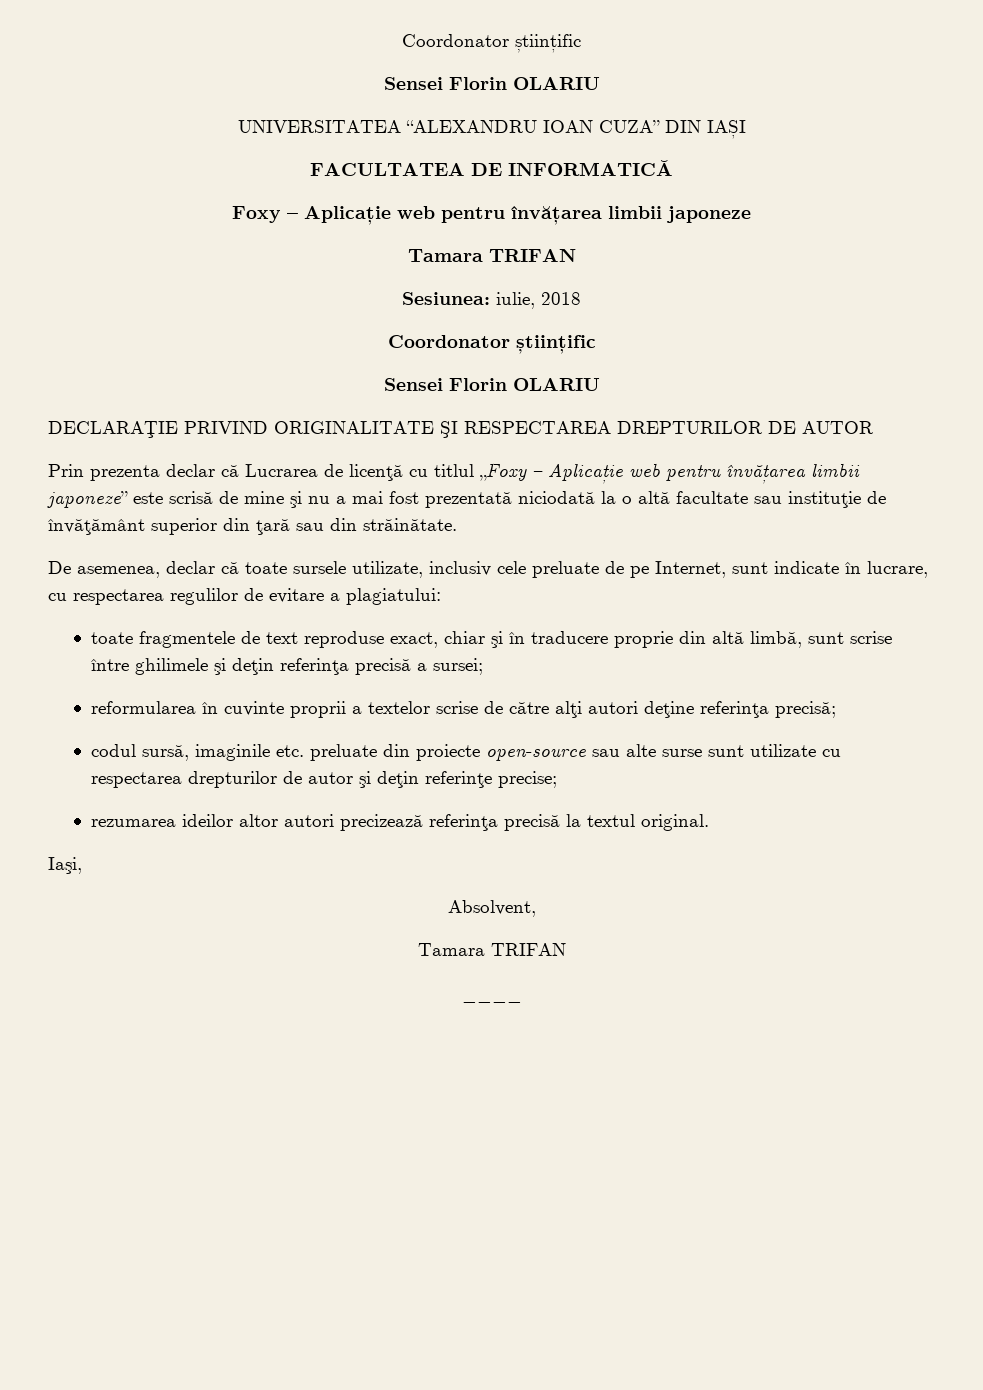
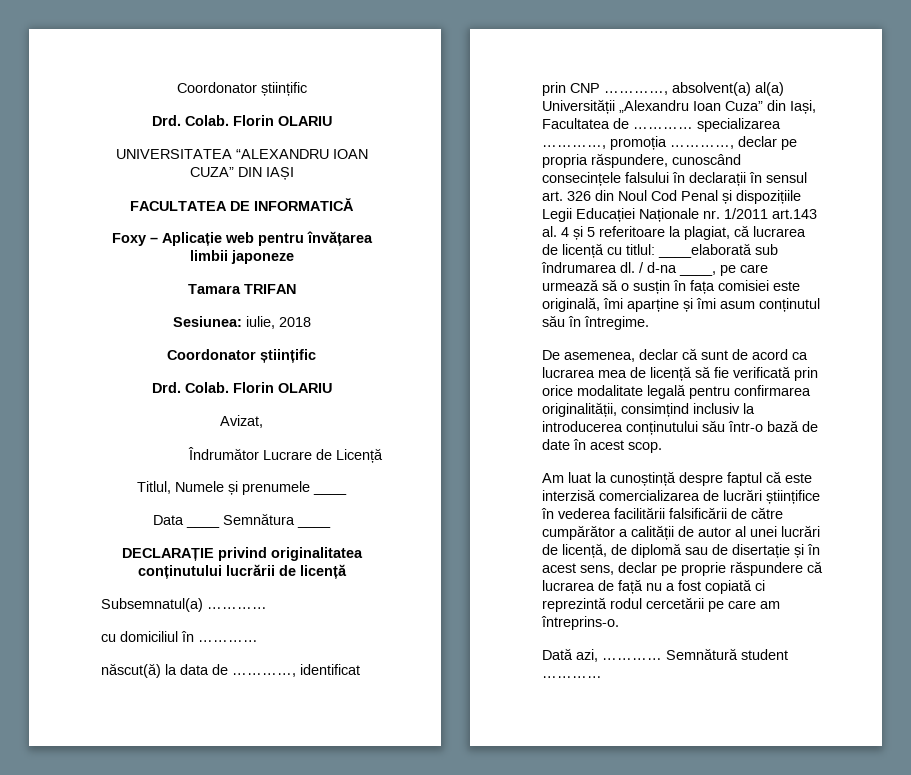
[402,34,581,53] [383,77,443,90] Coordonator științific // Sensei -> [176,82,307,96] [151,115,229,126] Coordonator științific // Drd. Colab.
[383,378,600,391] [48,421,873,438] [48,463,860,484] [47,491,886,508] [48,518,457,535] [48,561,928,578] [48,588,441,605] [91,631,893,648] [91,658,484,675] [91,701,837,718] [91,744,842,761] [91,771,558,788] [91,814,710,831] [48,857,82,874] [447,900,536,917] [417,943,566,956] [461,999,522,1003] Sensei Florin OLARIU // DECLARAŢIE PRIVIND ORIGINALITATE ŞI RESPECTAREA DREPTURILOR DE AUTOR // Prin prezenta declar că Lucrarea de licenţă cu titlul „Foxy – Aplicație web pentru învățarea limbii japoneze” este scrisă de mine şi nu a mai fost prezentată niciodată la o altă facultate sau instituţie de învăţământ superior din ţară sau din străinătate. // De asemenea, declar că toate sursele utilizate, inclusiv cele preluate de pe Internet, sunt indicate în lucrare, cu respectarea regulilor de evitare a plagiatului: // toate fragmentele de text reproduse exact, chiar şi în traducere proprie din altă limbă, sunt scrise între ghilimele şi deţin referinţa precisă a sursei; // reformularea în cuvinte proprii a textelor scrise de către alţi autori deţine referinţa precisă; // codul sursă, imaginile etc. preluate din proiecte open-source sau alte surse sunt utilizate cu respectarea drepturilor de autor şi deţin referinţe precise; // rezumarea ideilor altor autori precizează referinţa precisă la textul original. // Iaşi, // Absolvent, // Tamara TRIFAN // ____ -> [151,382,332,393] [220,415,263,428] [188,447,383,463] [137,481,347,495] [153,515,184,525] [186,525,220,528] [223,513,295,525] [297,525,331,528] [121,547,363,561] [137,564,347,579] [101,598,267,612] [101,631,258,642] [101,663,360,678] [542,82,784,96] [542,99,816,114] [542,118,781,132] [542,136,797,150] [542,153,741,168] [542,172,807,186] [542,190,801,204] [542,208,817,222] [542,225,806,240] [542,243,778,258] [541,262,768,276] [542,279,800,294] [542,297,820,312] [542,315,649,330] [542,348,808,362] [542,366,818,381] [542,384,811,399] [542,402,755,417] [542,420,818,435] [542,439,662,453] [542,471,812,486] [542,489,820,504] [541,507,783,519] [542,525,820,540] [542,543,820,558] [542,561,823,576] [542,579,765,594] [542,597,780,612] [541,616,619,630] [542,648,788,662] [542,676,602,678] Drd. Colab. Florin OLARIU // Avizat, // Îndrumător Lucrare de Licență // Titlul, Numele și prenumele ____ // Data ____ Semnătura ____ // DECLARAȚIE privind originalitatea conținutului lucrării de licență // Subsemnatul(a) ………… // cu domiciliul în ………… // născut(ă) la data de …………, identificat prin CNP …………, absolvent(a) al(a) Universității „Alexandru Ioan Cuza” din Iași, Facultatea de ………… specializarea …………, promoția …………, declar pe propria răspundere, cunoscând consecințele falsului în declarații în sensul art. 326 din Noul Cod Penal și dispozițiile Legii Educației Naționale nr. 1/2011 art.143 al. 4 și 5 referitoare la plagiat, că lucrarea de licență cu titlul: ____elaborată sub îndrumarea dl. / d-na ____, pe care urmează să o susțin în fața comisiei este originală, îmi aparține și îmi asum conținutul său în întregime. // De asemenea, declar că sunt de acord ca lucrarea mea de licență să fie verificată prin orice modalitate legală pentru confirmarea originalității, consimțind inclusiv la introducerea conținutului său într-o bază de date în acest scop. // Am luat la cunoștință despre faptul că este interzisă comercializarea de lucrări științifice în vederea facilitării falsificării de către cumpărător a calității de autor al unei lucrări de licență, de diplomă sau de disertație și în acest sens, declar pe proprie răspundere că lucrarea de față nu a fost copiată ci reprezintă rodul cercetării pe care am întreprins-o. // Dată azi, ………… Semnătură student …………

